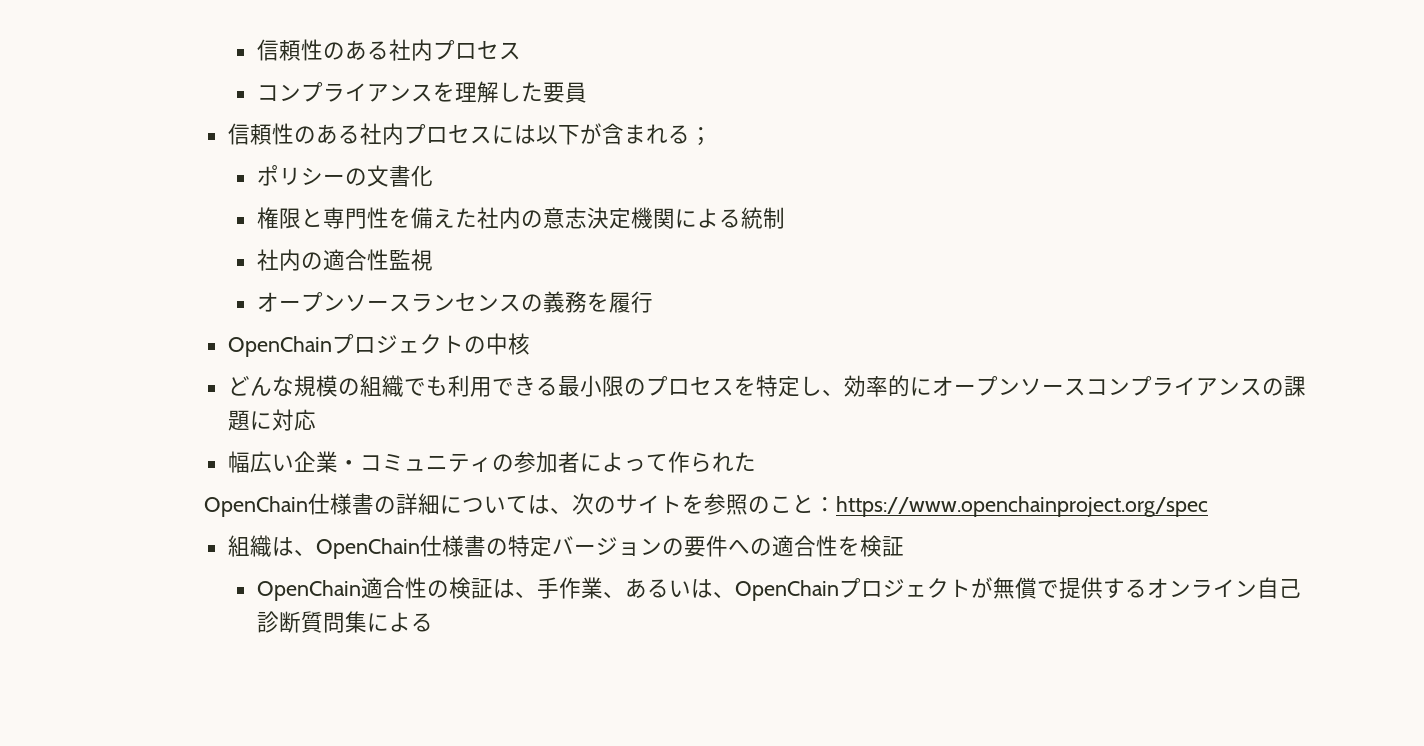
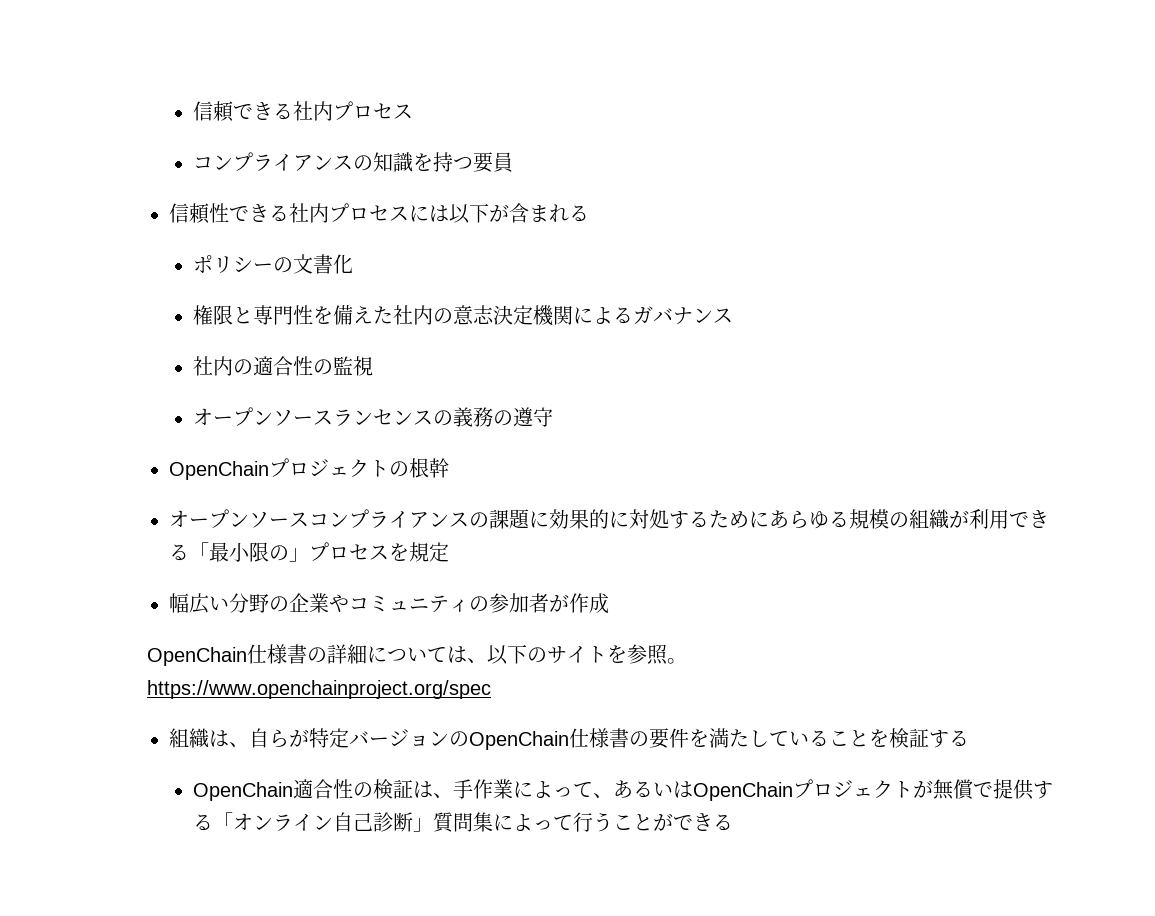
[256,39,367,61] 信頼性のあ -> [193,101,274,122] 信頼でき
[432,81,543,103] を理解した -> [353,152,474,172] の知識を持つ
[293,124,338,144] のあ -> [229,204,270,222] でき
[689,127,712,146] ； -> (590, 213) none
[740,207,785,229] 統制 -> [633,306,734,325] ガバナンス
(389, 260) none -> [313,359,334,375] の
[586,291,653,313] を履行 -> [493,407,554,427] の遵守
[485,333,530,355] [227,375,932,397] 中核 // どんな規模の組織でも利用できる最小限のプロセスを特定し、効率的に -> [409,458,450,478] 根幹 //
[271,409,316,431] 対応 -> [549,509,1050,529] [169,542,450,562] 効果的に対処するためにあらゆる規模の組織が利用できる「最小限の」プロセスを規定
[293,451,360,473] 企業・ -> [229,593,350,613] 分野の企業や
[579,451,756,473] によって作られた -> [549,593,610,614] が作成
[571,493,594,515] 次 -> [487,644,528,665] 以下
[747,494,836,514] のこと： -> [667,658,688,664] 。 //
[315,535,508,559] OpenChain仕様書の -> [249,728,310,748] 自らが
[683,535,838,557] 要件への適合性 -> [469,728,870,750] OpenChain仕様書の要件を満たしていること
(904, 546) none -> [929,730,970,748] する
(603, 588) none -> [513,781,594,798] によって
[712,591,735,598] 、 -> (694, 789) none
(1147, 588) none -> [213,812,234,830] 「
(301, 622) none -> [413,818,434,832] 」
(411, 622) none -> [533,812,714,832] って行うことができ

